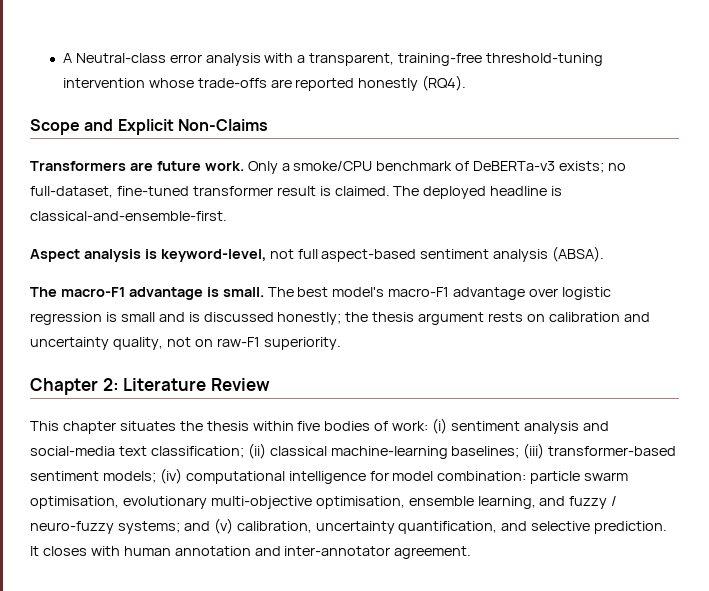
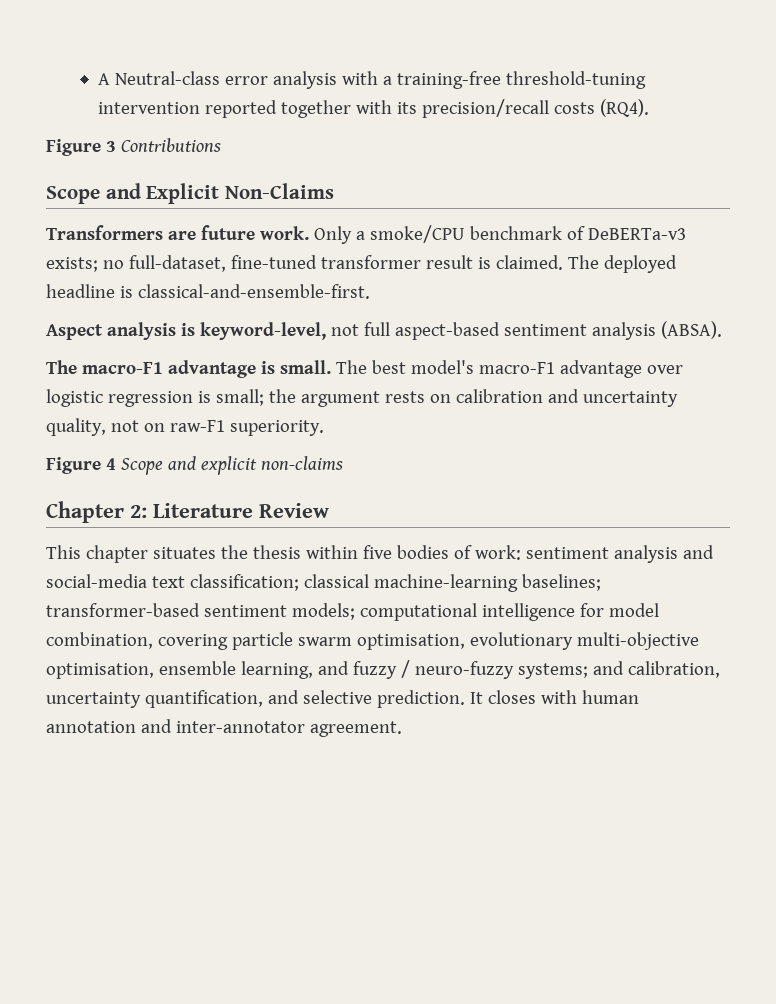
[309,53,395,66] transparent, -> (392, 80) none
[148,75,467,91] whose trade-offs are reported honestly (RQ4). -> [204,99,649,118] [46,138,221,156] reported together with its precision/recall costs (RQ4). // Figure 3 Contributions
[120,312,415,325] small and is discussed honestly; the thesis -> [215,389,296,406] small; the
(341, 343) none -> [46,456,343,475] // Figure 4 Scope and explicit non-claims
[432,418,448,434] (i) -> (521, 552) none
[247,443,266,459] (ii) -> (299, 582) none
[523,443,545,459] (iii) -> (601, 582) none
[159,468,182,484] (iv) -> (355, 611) none
[437,471,527,481] combination: -> [46,632,228,650] combination, covering
[213,518,233,534] (v) -> (624, 668) none

